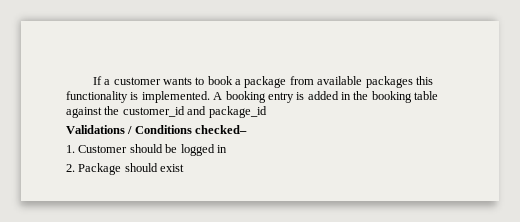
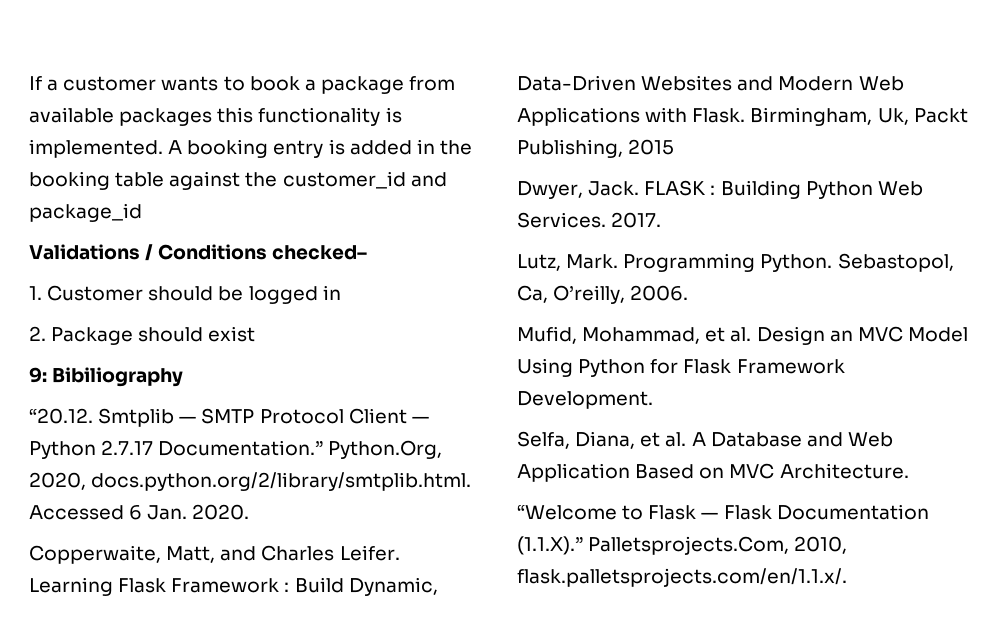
(185, 168) none -> [29,367,184,387] [29,408,429,427] [29,440,443,459] [29,472,472,491] [29,504,250,520] [29,545,400,564] [29,577,438,596] [517,75,904,91] [517,107,968,126] [517,139,675,158] [517,180,923,199] [517,212,662,228] [517,253,954,272] [517,285,689,304] [517,326,968,345] [517,358,845,377] [517,391,653,409] [517,431,893,449] [517,463,909,482] [517,504,929,520] [517,536,848,555] [517,568,847,587] // 9: Bibiliography // “20.12. Smtplib — SMTP Protocol Client — Python 2.7.17 Documentation.” Python.Org, 2020, docs.python.org/2/library/smtplib.html. Accessed 6 Jan. 2020. // Copperwaite, Matt, and Charles Leifer. Learning Flask Framework : Build Dynamic, Data-Driven Websites and Modern Web Applications with Flask. Birmingham, Uk, Packt Publishing, 2015 // Dwyer, Jack. FLASK : Building Python Web Services. 2017. // Lutz, Mark. Programming Python. Sebastopol, Ca, O’reilly, 2006. // Mufid, Mohammad, et al. Design an MVC Model Using Python for Flask Framework Development. // Selfa, Diana, et al. A Database and Web Application Based on MVC Architecture. // “Welcome to Flask — Flask Documentation (1.1.X).” Palletsprojects.Com, 2010, flask.palletsprojects.com/en/1.1.x/.

